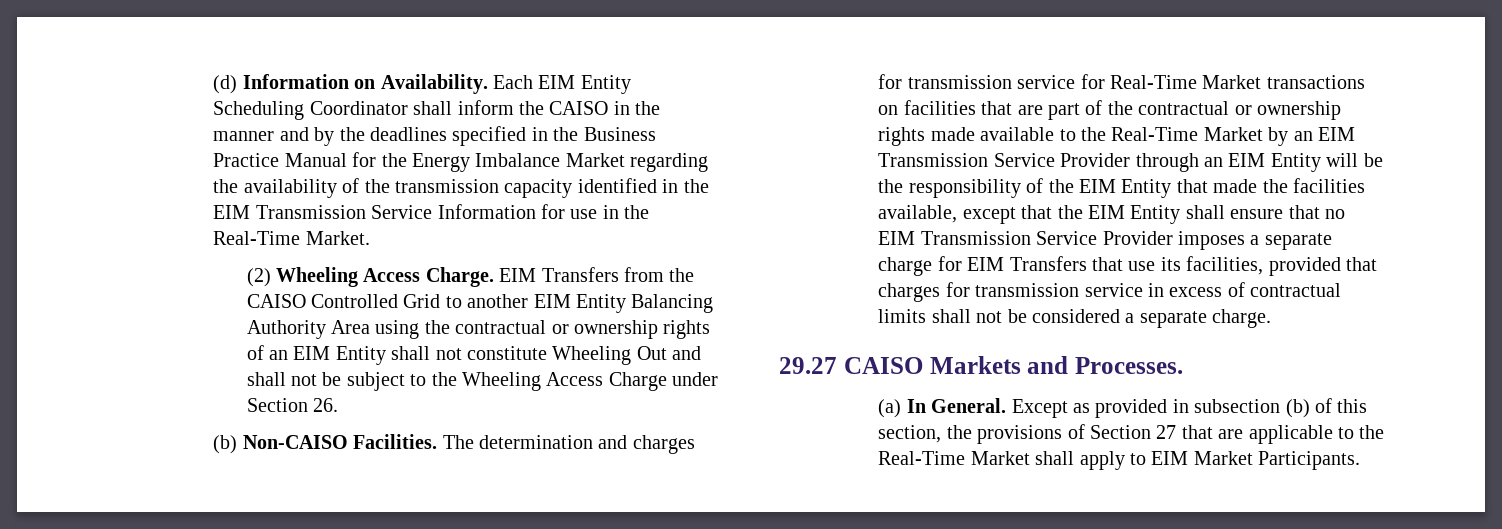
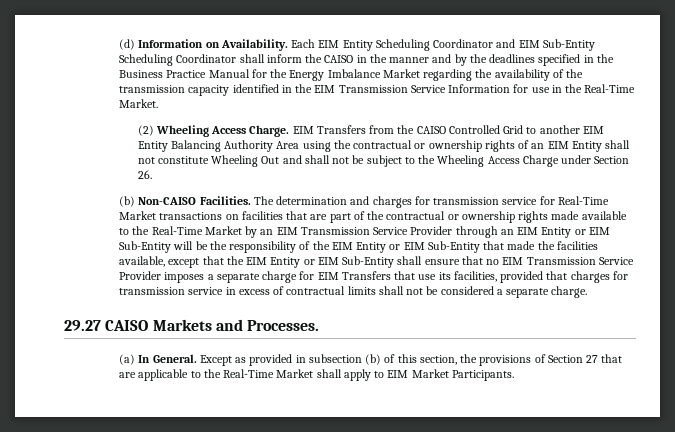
(408, 108) none -> [496,39,595,51] [119,54,237,66] and EIM Sub-Entity Scheduling Coordinator
(1321, 162) none -> [574,227,610,235] [119,241,172,253] or EIM Sub-Entity
(1172, 188) none -> [389,241,480,253] or EIM Sub-Entity
(1181, 214) none -> [303,256,395,268] or EIM Sub-Entity

